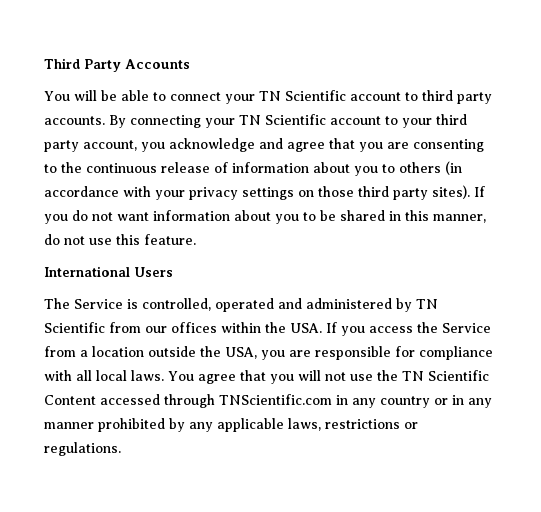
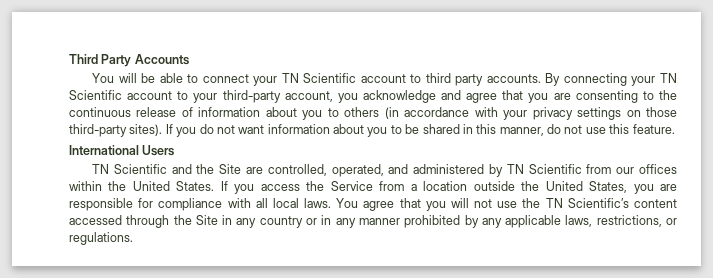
[436,114,467,125] [44,140,79,152] third party -> [222,90,281,103] third-party
[358,186,428,200] third party -> [69,124,127,137] third-party
[44,298,274,312] The Service is controlled, operated -> [91,164,384,177] TN Scientific and the Site are controlled, operated,
[290,323,322,333] USA. -> [132,181,215,191] United States.
[225,347,257,359] USA, -> [545,181,628,193] United States,
[428,370,489,381] [44,394,332,408] Scientific Content accessed through TNScientific.com -> [567,198,678,208] [69,215,218,228] Scientific’s content accessed through the Site
[325,419,400,429] restrictions -> [596,215,662,227] restrictions,

